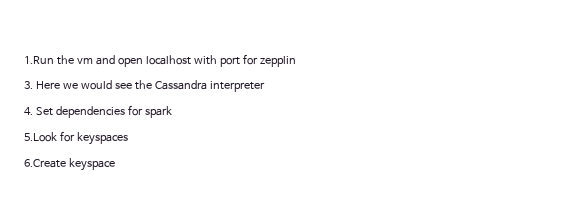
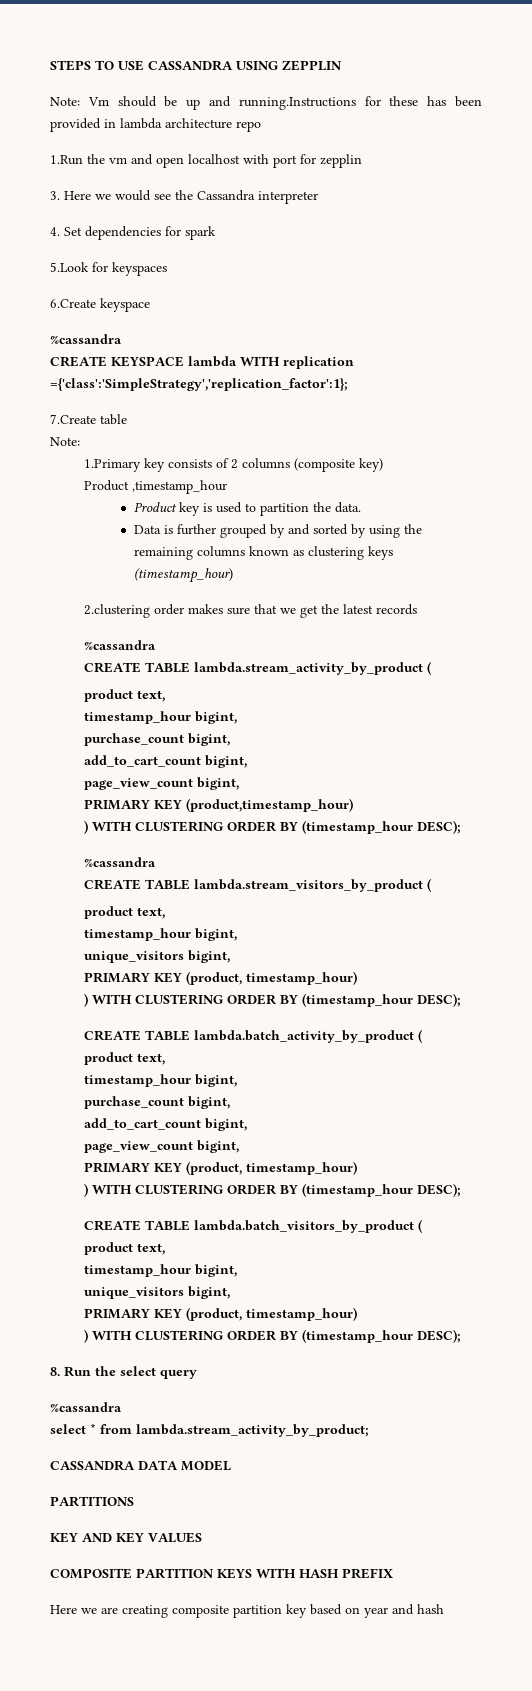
(24, 60) none -> [50,60,342,71] [50,96,483,110] [50,118,261,132] STEPS TO USE CASSANDRA USING ZEPPLIN // Note: Vm should be up and running.Instructions for these has been provided in lambda architecture repo //
(115, 164) none -> [50,334,122,344] [50,356,354,369] [50,378,348,391] [50,414,127,425] [50,437,80,446] [84,458,384,472] [84,480,228,494] [133,502,361,516] [133,524,422,538] [133,546,393,560] [133,568,233,583] [84,604,418,618] [84,640,157,650] [84,661,433,675] [84,689,166,702] [84,711,238,724] [84,733,231,746] [84,755,248,768] [84,777,240,790] [84,798,354,812] [84,820,462,834] [84,857,157,867] [84,878,433,892] [84,906,166,919] [84,928,238,941] [84,950,231,963] [84,971,358,985] [84,993,462,1007] [84,1029,424,1043] [84,1052,166,1065] [84,1074,238,1087] [84,1096,231,1109] [84,1118,248,1131] [84,1140,240,1153] [84,1161,358,1175] [84,1183,462,1197] [84,1219,424,1233] [84,1242,166,1255] [84,1264,238,1277] [84,1286,231,1299] [84,1307,358,1321] [84,1329,462,1343] [50,1366,197,1379] [50,1402,122,1412] [50,1423,369,1437] [50,1460,231,1471] [50,1496,134,1507] [50,1532,202,1543] [50,1568,393,1579] [50,1604,444,1618] // %cassandra // CREATE KEYSPACE lambda WITH replication ={'class':'SimpleStrategy','replication_factor':1}; // 7.Create table // Note: // 1.Primary key consists of 2 columns (composite key) // Product ,timestamp_hour // Product key is used to partition the data. // Data is further grouped by and sorted by using the remaining columns known as clustering keys (timestamp_hour) // 2.clustering order makes sure that we get the latest records // %cassandra // CREATE TABLE lambda.stream_activity_by_product ( // product text, // timestamp_hour bigint, // purchase_count bigint, // add_to_cart_count bigint, // page_view_count bigint, // PRIMARY KEY (product,timestamp_hour) // ) WITH CLUSTERING ORDER BY (timestamp_hour DESC); // %cassandra // CREATE TABLE lambda.stream_visitors_by_product ( // product text, // timestamp_hour bigint, // unique_visitors bigint, // PRIMARY KEY (product, timestamp_hour) // ) WITH CLUSTERING ORDER BY (timestamp_hour DESC); // CREATE TABLE lambda.batch_activity_by_product ( // product text, // timestamp_hour bigint, // purchase_count bigint, // add_to_cart_count bigint, // page_view_count bigint, // PRIMARY KEY (product, timestamp_hour) // ) WITH CLUSTERING ORDER BY (timestamp_hour DESC); // CREATE TABLE lambda.batch_visitors_by_product ( // product text, // timestamp_hour bigint, // unique_visitors bigint, // PRIMARY KEY (product, timestamp_hour) // ) WITH CLUSTERING ORDER BY (timestamp_hour DESC); // 8. Run the select query // %cassandra // select * from lambda.stream_activity_by_product; // CASSANDRA DATA MODEL // PARTITIONS // KEY AND KEY VALUES // COMPOSITE PARTITION KEYS WITH HASH PREFIX // Here we are creating composite partition key based on year and hash

